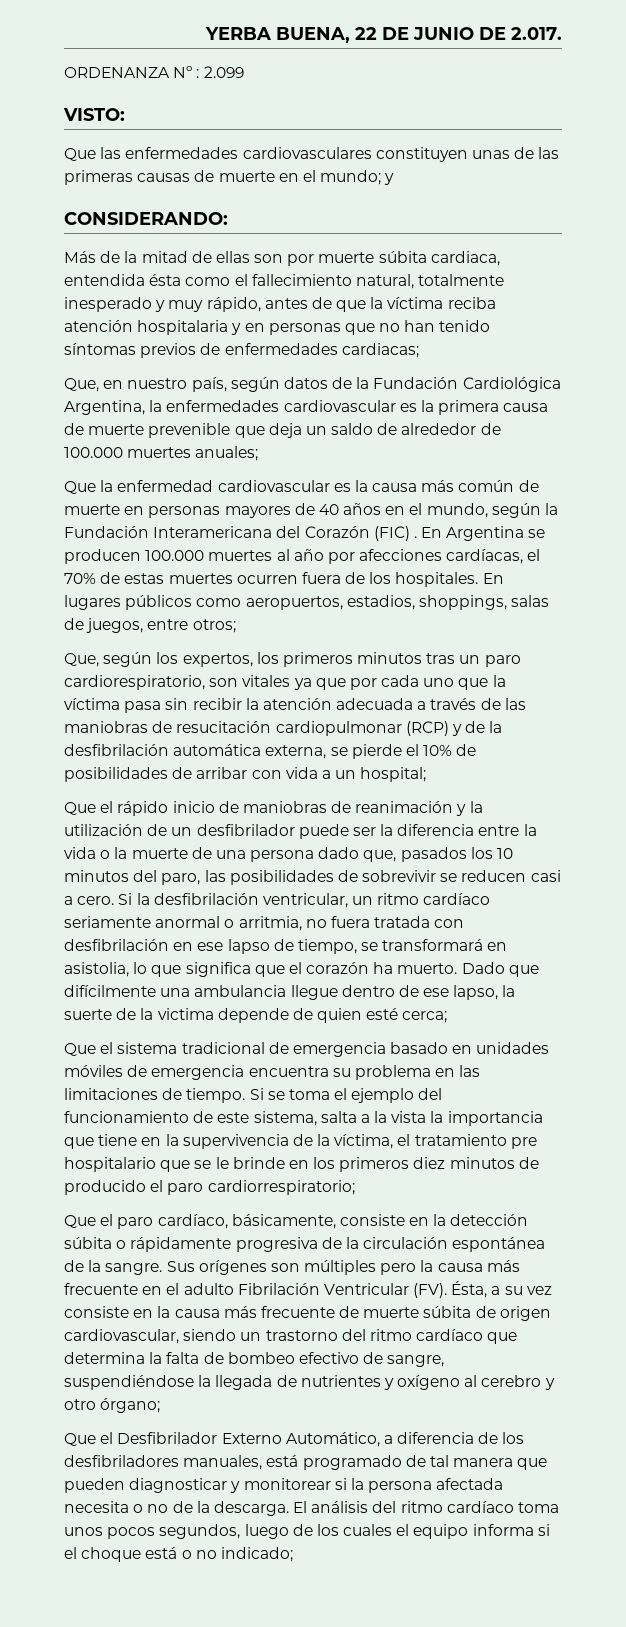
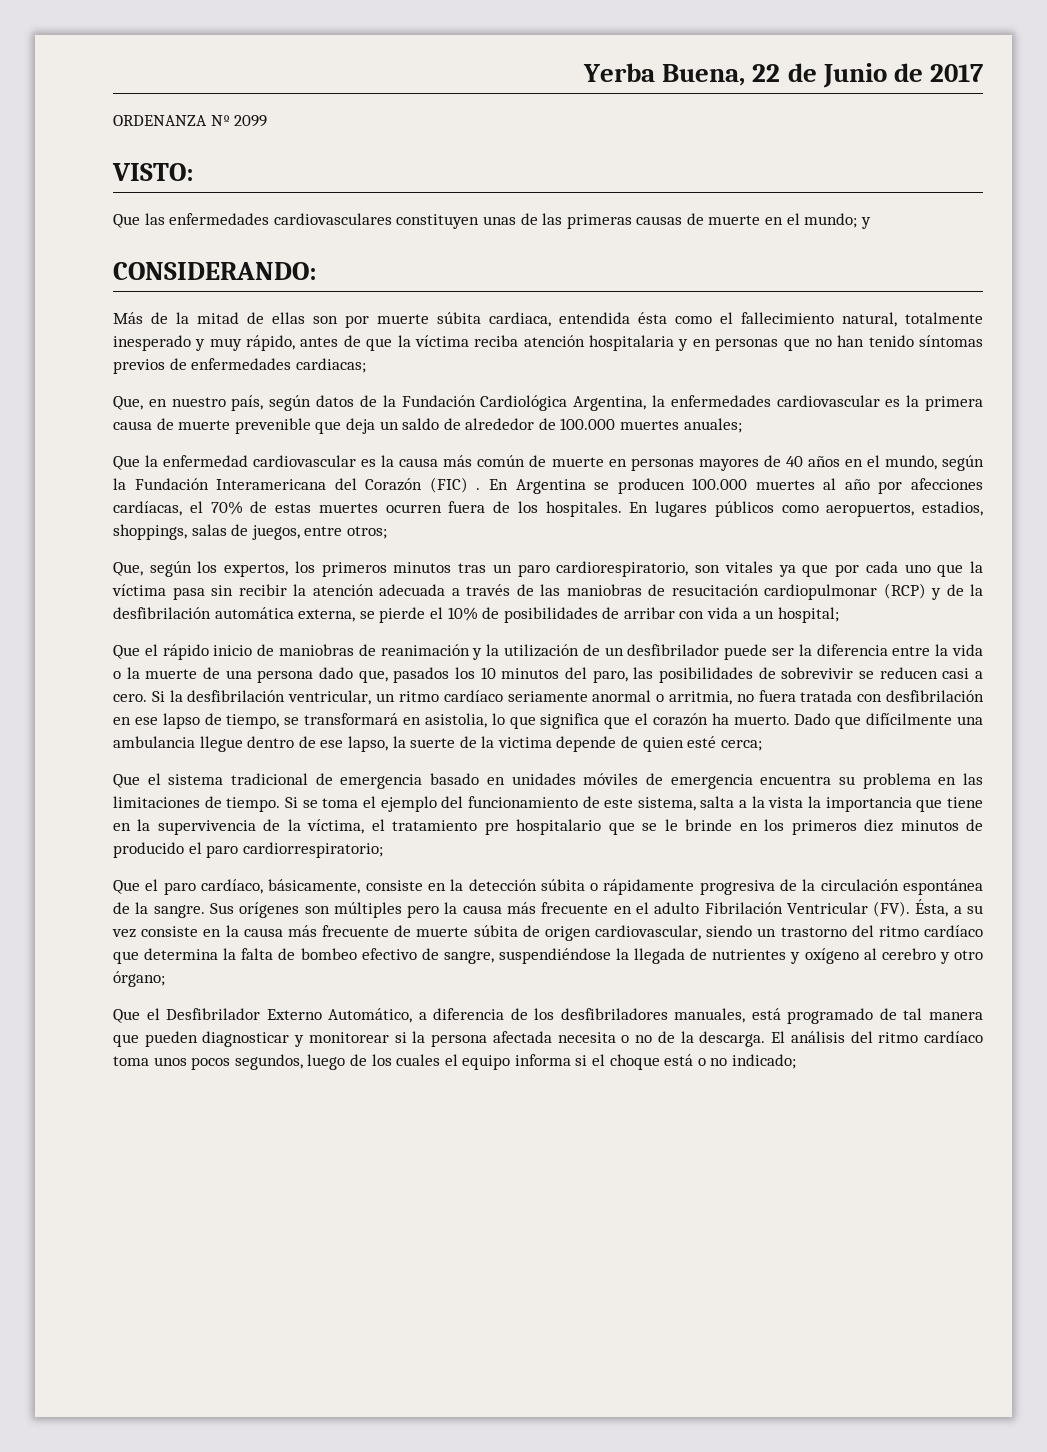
[205,27,562,43] YERBA BUENA, 22 DE JUNIO DE 2.017. -> [583,63,984,88] Yerba Buena, 22 de Junio de 2017
[196,66,244,78] : 2.099 -> [234,115,268,127] 2099

